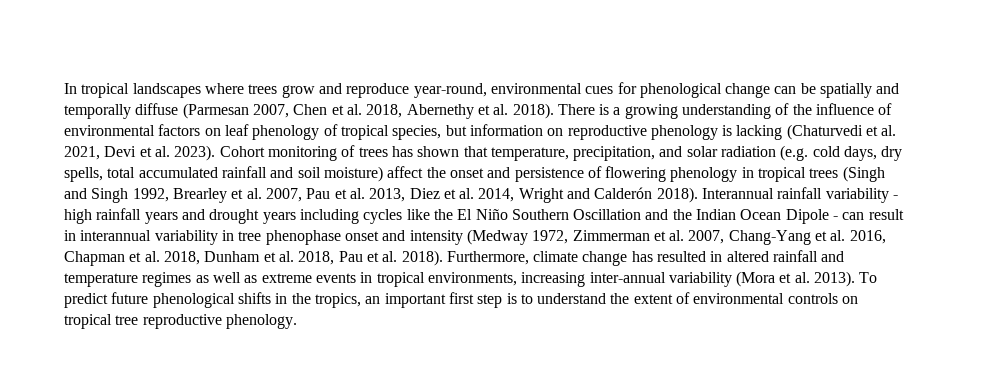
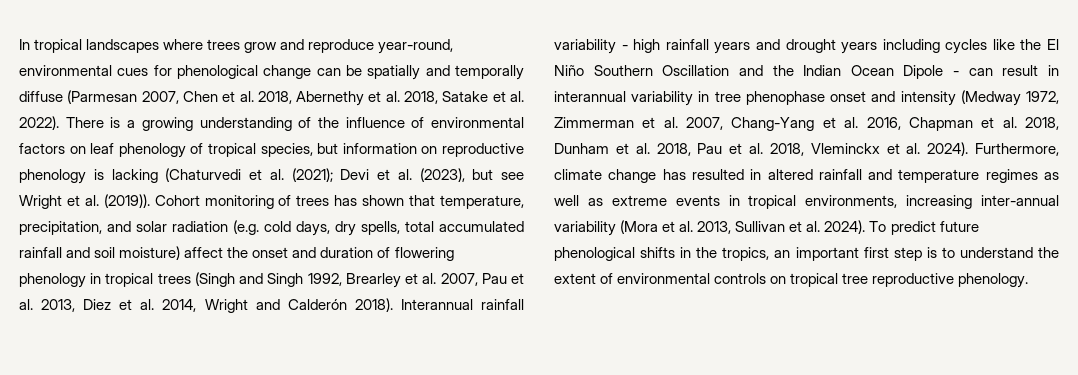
[512,103,554,119] 2018). -> [404,91,525,104] [19,116,59,130] 2018, Satake et al. 2022).
[64,146,100,160] 2021, -> [291,168,333,182] (2021);
[174,145,216,161] 2023). -> [419,168,524,182] [19,194,150,209] (2023), but see Wright et al. (2019)).
[514,167,584,182] persistence -> [320,247,374,258] duration
[401,250,443,266] 2018). -> [769,142,969,156] 2018, Vleminckx et al. 2024).
[814,271,856,287] 2013). -> [697,220,866,234] 2013, Sullivan et al. 2024).

